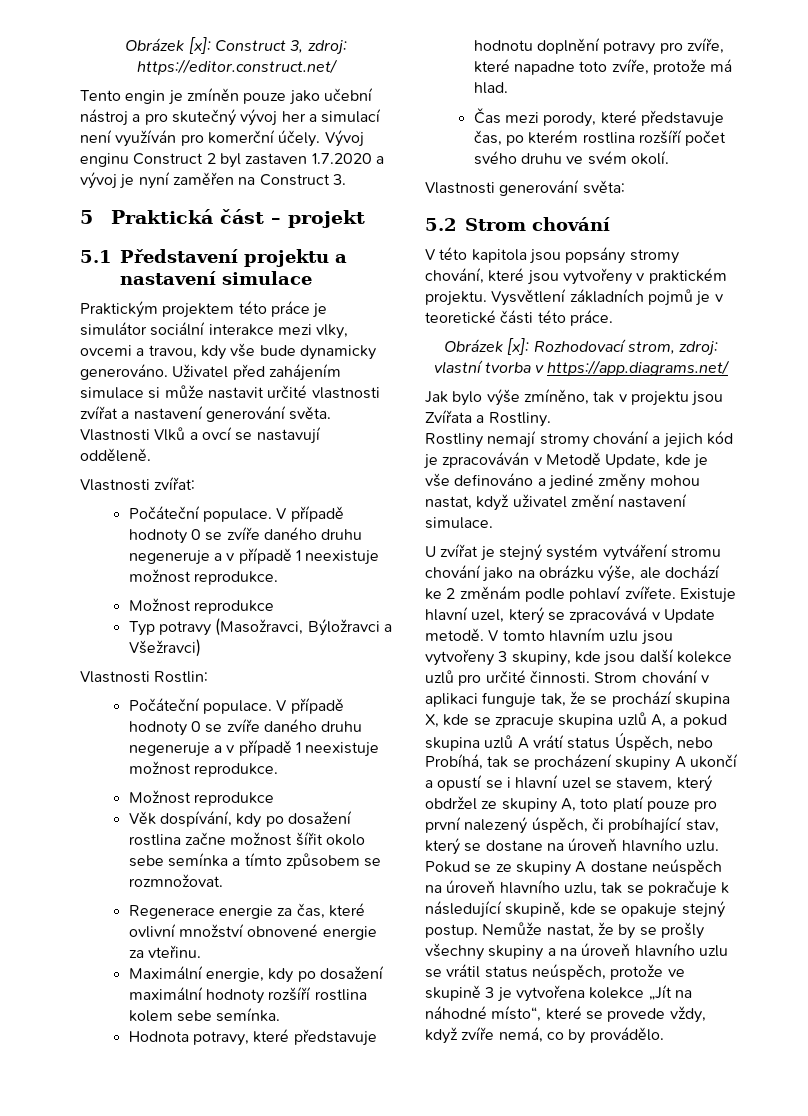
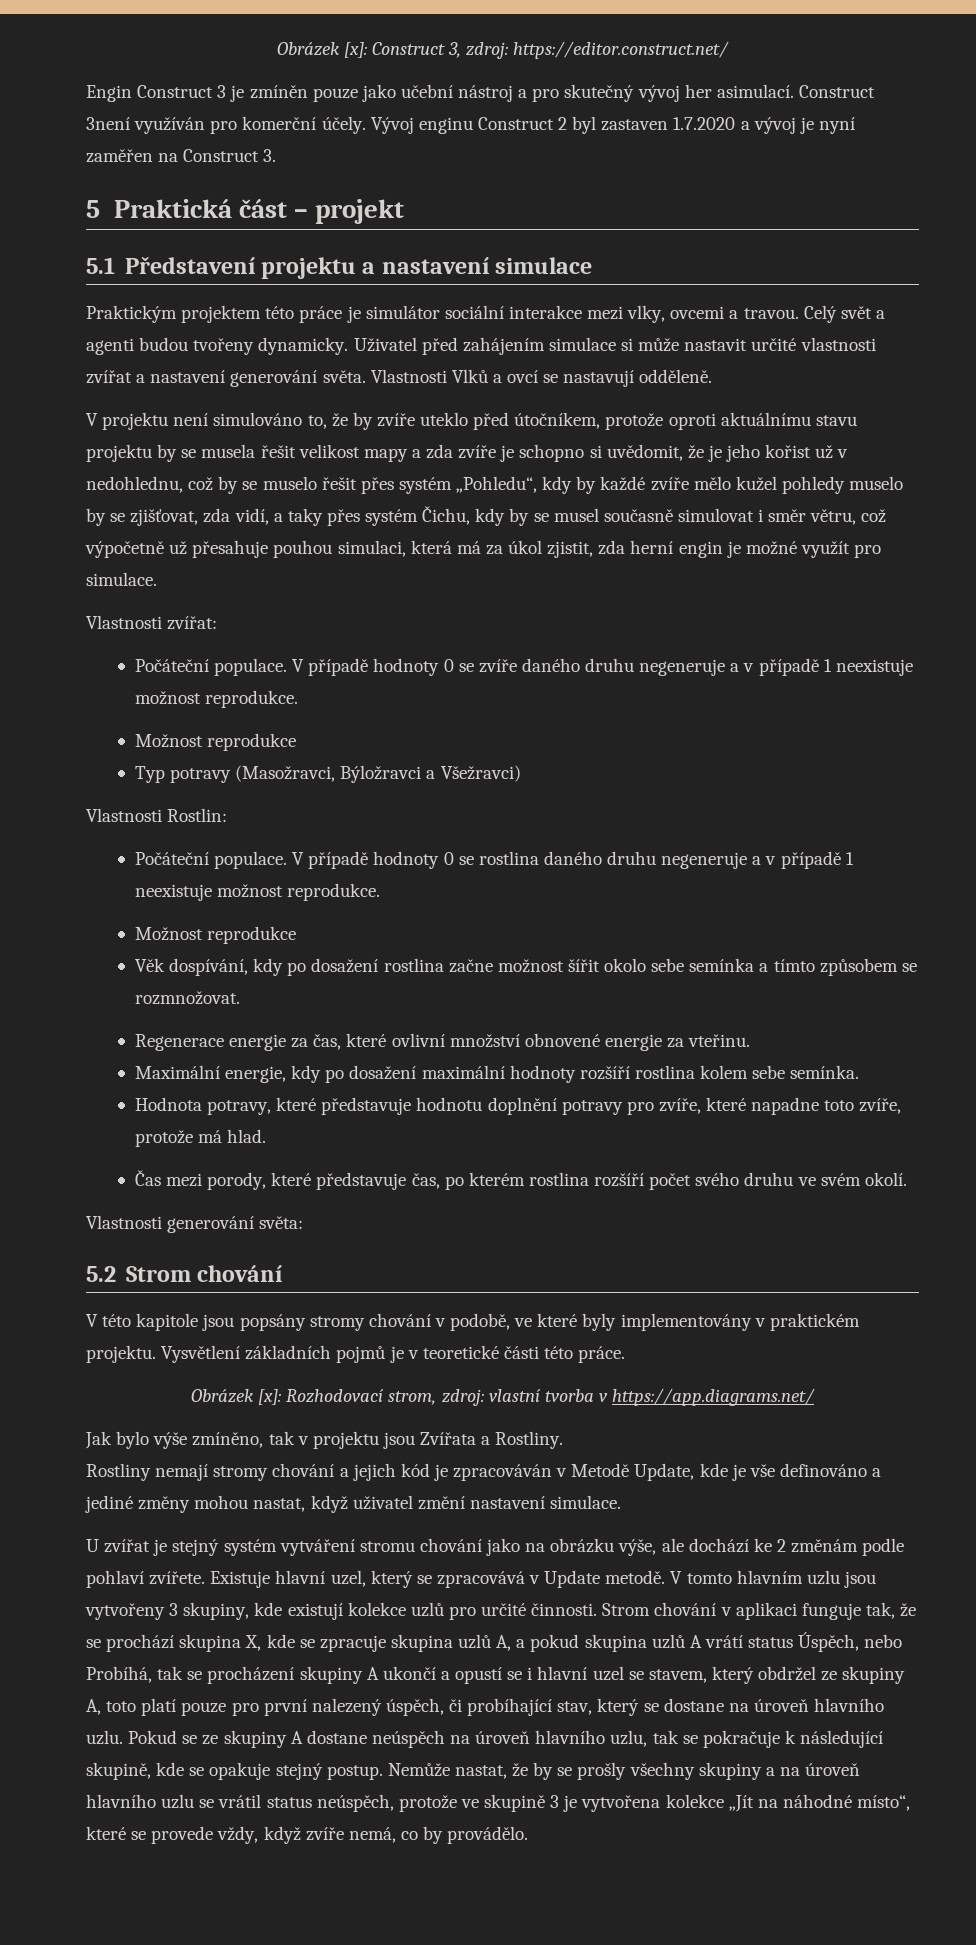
[80,90,166,104] Tento engin -> [86,85,227,102] Engin Construct 3
[308,109,382,123] [80,130,112,143] a simulací není -> [716,84,875,98] [86,117,130,130] asimulací. Construct 3není
[148,343,376,360] [80,364,168,380] travou, kdy vše bude dynamicky generováno. -> [743,305,885,323] [86,337,349,355] travou. Celý svět a agenti budou tvořeny dynamicky.
(151, 455) none -> [86,412,857,430] [86,444,849,462] [86,476,904,494] [86,506,887,526] [85,540,882,558] [86,572,157,586] // V projektu není simulováno to, že by zvíře uteklo před útočníkem, protože oproti aktuálnímu stavu projektu by se musela řešit velikost mapy a zda zvíře je schopno si uvědomit, že je jeho kořist už v nedohlednu, což by se muselo řešit přes systém „Pohledu“, kdy by každé zvíře mělo kužel pohledy muselo by se zjišťovat, zda vidí, a taky přes systém Čichu, kdy by se musel současně simulovat i směr větru, což výpočetně už přesahuje pouhou simulaci, která má za úkol zjistit, zda herní engin je možné využít pro simulace.
[226,719,260,732] zvíře -> [478,851,539,865] rostlina
[471,249,527,263] kapitola -> [136,1313,199,1331] kapitole
[425,268,632,285] chování, které jsou vytvořeny -> [368,1313,752,1331] chování v podobě, ve které byly implementovány
[603,649,674,666] jsou další -> [287,1603,343,1620] existují

